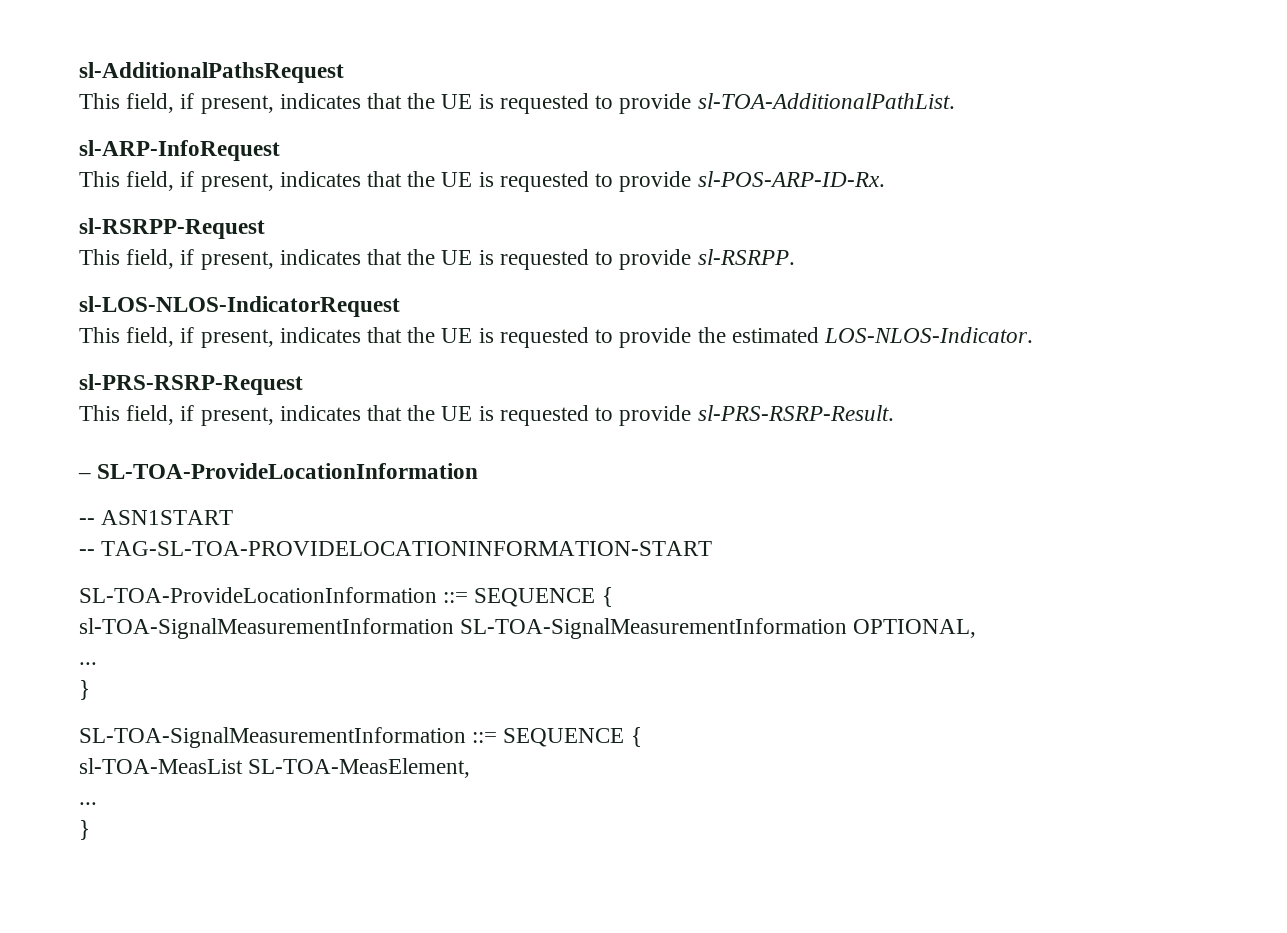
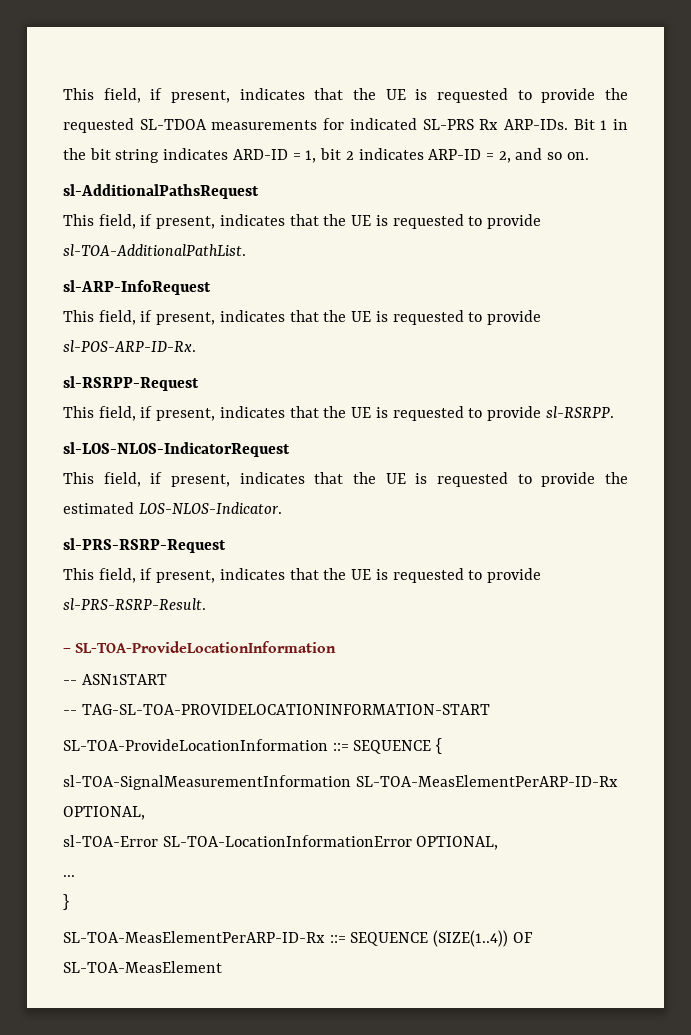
(79, 72) none -> [63,88,629,103] [63,118,628,133] [63,148,589,163] This field, if present, indicates that the UE is requested to provide the requested SL-TDOA measurements for indicated SL-PRS Rx ARP-IDs. Bit 1 in the bit string indicates ARD-ID = 1, bit 2 indicates ARP-ID = 2, and so on. //
[460,618,848,639] SL-TOA-SignalMeasurementInformation -> [355,775,618,787] [63,806,145,820] [63,835,412,847] SL-TOA-MeasElementPerARP-ID-Rx OPTIONAL, // sl-TOA-Error SL-TOA-LocationInformationError
[79,727,642,748] [79,758,471,778] [79,802,97,805] [79,820,90,840] SL-TOA-SignalMeasurementInformation ::= SEQUENCE { // sl-TOA-MeasList SL-TOA-MeasElement, // ... // } -> [63,930,533,947] [63,961,222,973] SL-TOA-MeasElementPerARP-ID-Rx ::= SEQUENCE (SIZE(1..4)) OF SL-TOA-MeasElement

